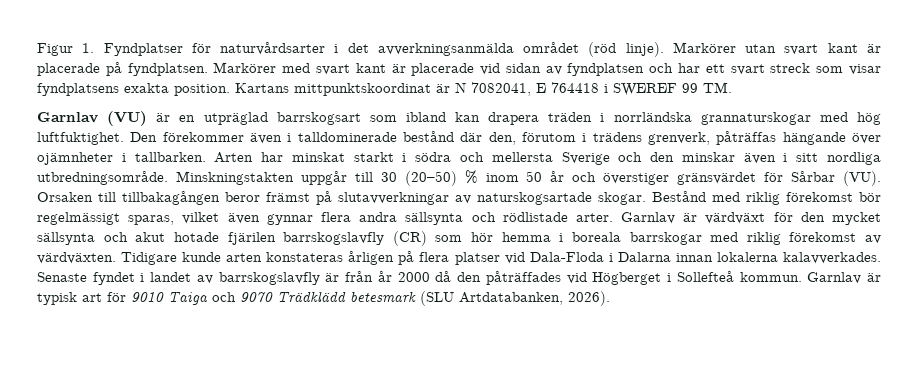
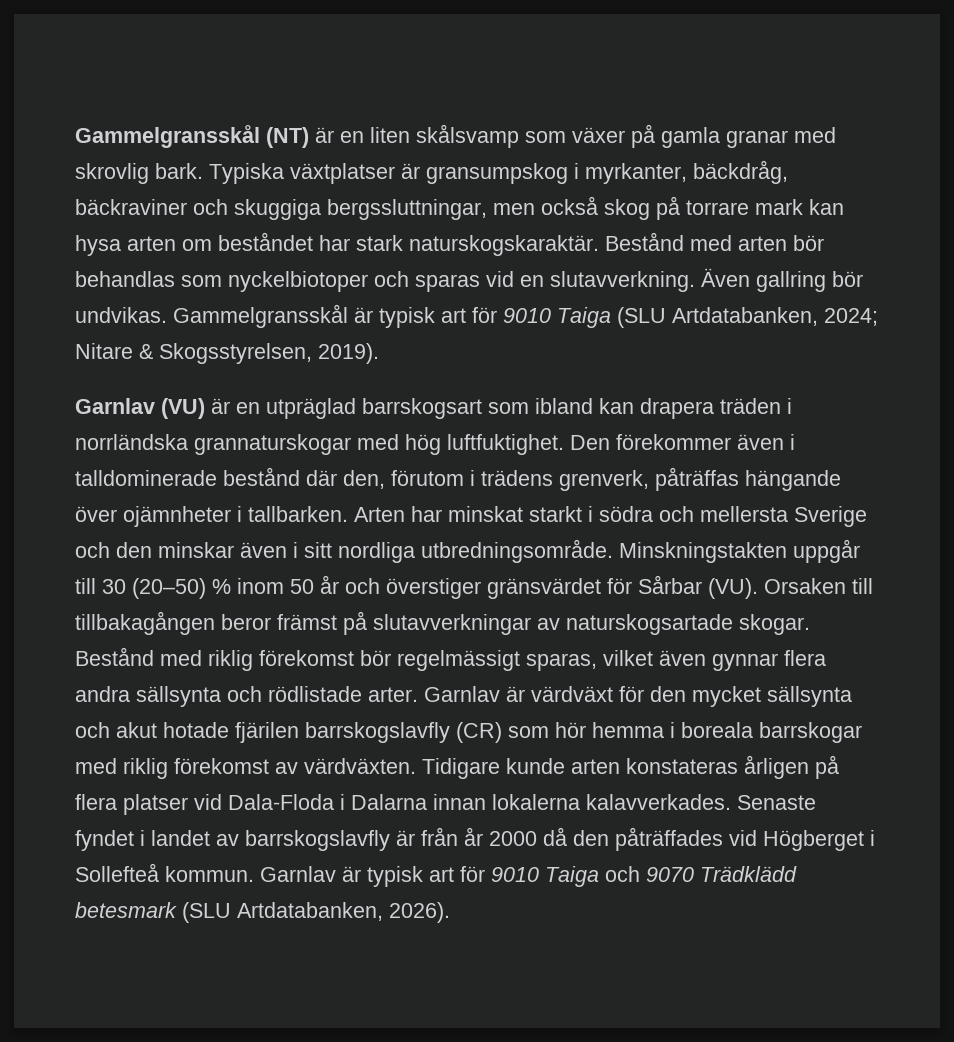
[37,42,881,57] [37,62,881,76] [37,82,732,96] Figur 1. Fyndplatser för naturvårdsarter i det avverkningsanmälda området (röd linje). Markörer utan svart kant är placerade på fyndplatsen. Markörer med svart kant är placerade vid sidan av fyndplatsen och har ett svart streck som visar fyndplatsens exakta position. Kartans mittpunktskoordinat är N 7082041, E 764418 i SWEREF 99 TM. -> [75,124,836,148] [75,160,788,184] [75,196,844,220] [75,232,824,256] [75,268,863,292] [75,304,878,328] [75,343,379,364] Gammelgransskål (NT) är en liten skålsvamp som växer på gamla granar med skrovlig bark. Typiska växtplatser är gransumpskog i myrkanter, bäckdråg, bäckraviner och skuggiga bergssluttningar, men också skog på torrare mark kan hysa arten om beståndet har stark naturskogskaraktär. Bestånd med arten bör behandlas som nyckelbiotoper och sparas vid en slutavverkning. Även gallring bör undvikas. Gammelgransskål är typisk art för 9010 Taiga (SLU Artdatabanken, 2024; Nitare & Skogsstyrelsen, 2019).

